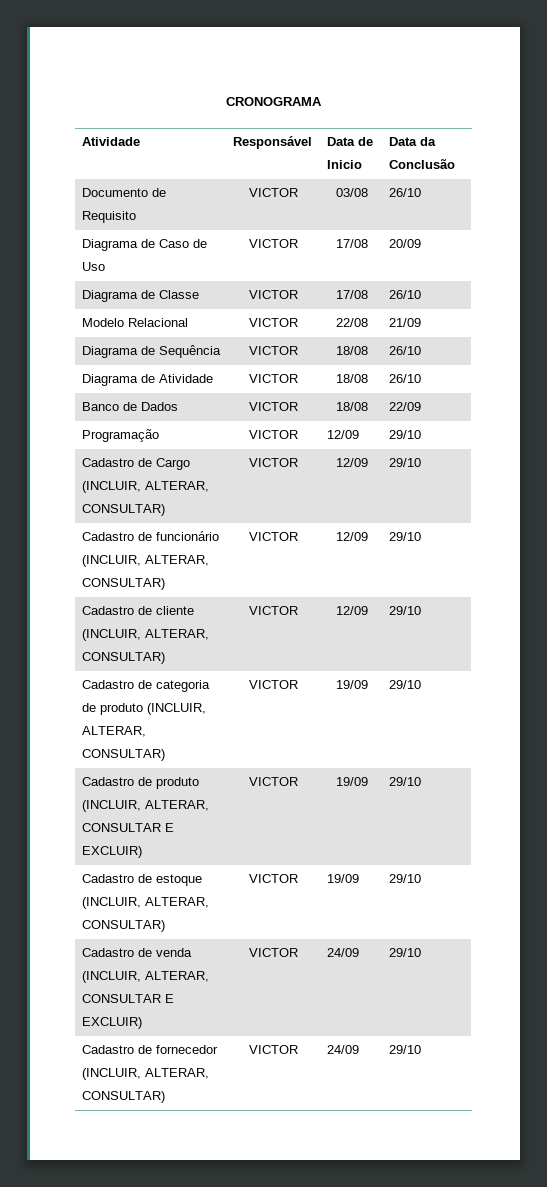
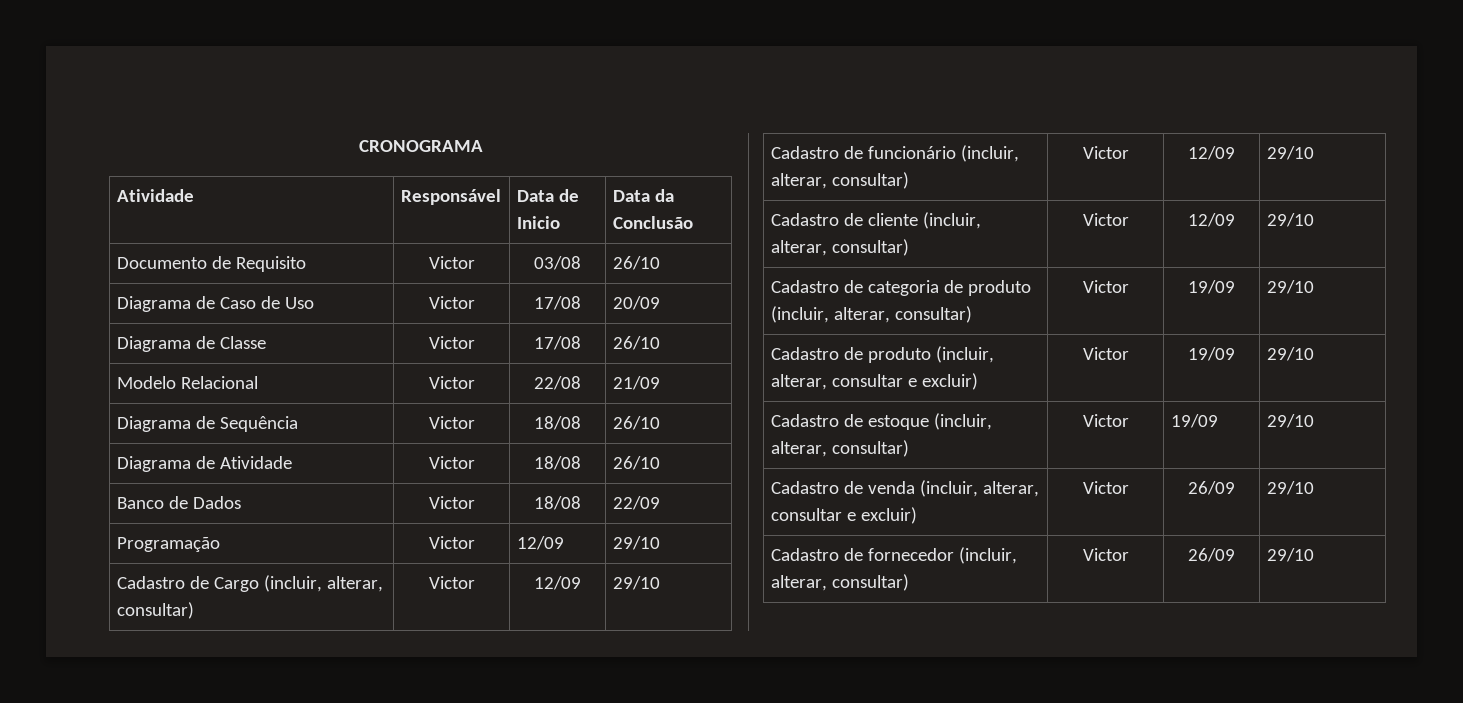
[249,188,298,197] VICTOR -> [428,256,475,269] Victor
[249,239,298,248] VICTOR -> [428,296,475,309] Victor
[249,290,298,299] VICTOR -> [428,336,475,349] Victor
[249,318,298,327] VICTOR -> [428,376,475,389] Victor
[249,346,298,355] VICTOR -> [428,416,475,429] Victor
[249,374,298,383] VICTOR -> [428,456,475,469] Victor
[249,402,298,411] VICTOR -> [428,496,475,509] Victor
[249,430,298,439] VICTOR -> [428,536,475,549] Victor
[81,481,209,493] [81,504,165,516] [249,458,298,467] (INCLUIR, ALTERAR, CONSULTAR) | VICTOR -> [263,575,383,592] [116,602,194,619] [428,576,475,589] (incluir, alterar, consultar) | Victor
[81,555,209,567] [81,578,165,590] [249,532,298,541] (INCLUIR, ALTERAR, CONSULTAR) | VICTOR -> [960,145,1019,162] [770,172,909,189] [1082,146,1129,159] (incluir, alterar, consultar) | Victor
[81,629,209,641] [81,652,165,664] [249,606,298,615] (INCLUIR, ALTERAR, CONSULTAR) | VICTOR -> [922,212,981,229] [770,239,909,256] [1082,213,1129,226] (incluir, alterar, consultar) | Victor
[146,703,206,715] [81,726,146,737] [81,749,165,761] [249,680,298,689] (INCLUIR, ALTERAR, CONSULTAR) | VICTOR -> [770,306,972,323] [1082,280,1129,293] (incluir, alterar, consultar) | Victor
[81,800,209,812] [81,823,174,832] [81,846,142,858] [249,777,298,786] (INCLUIR, ALTERAR, CONSULTAR E EXCLUIR) | VICTOR -> [935,346,994,363] [770,373,978,390] [1082,347,1129,360] (incluir, alterar, consultar e excluir) | Victor
[81,897,209,909] [81,920,165,932] [249,874,298,883] (INCLUIR, ALTERAR, CONSULTAR) | VICTOR -> [933,413,992,430] [770,440,909,457] [1082,414,1129,427] (incluir, alterar, consultar) | Victor
[81,971,209,983] [81,994,174,1003] [81,1017,142,1029] [249,948,298,957] [326,948,359,957] (INCLUIR, ALTERAR, CONSULTAR E EXCLUIR) | VICTOR | 24/09 -> [919,480,1039,497] [770,507,917,524] [1082,481,1129,494] [1188,481,1235,495] (incluir, alterar, consultar e excluir) | Victor | 26/09
[81,1068,209,1080] [81,1091,165,1103] [249,1045,298,1054] [326,1045,359,1054] (INCLUIR, ALTERAR, CONSULTAR) | VICTOR | 24/09 -> [958,547,1017,564] [770,574,909,591] [1082,548,1129,561] [1188,548,1235,562] (incluir, alterar, consultar) | Victor | 26/09

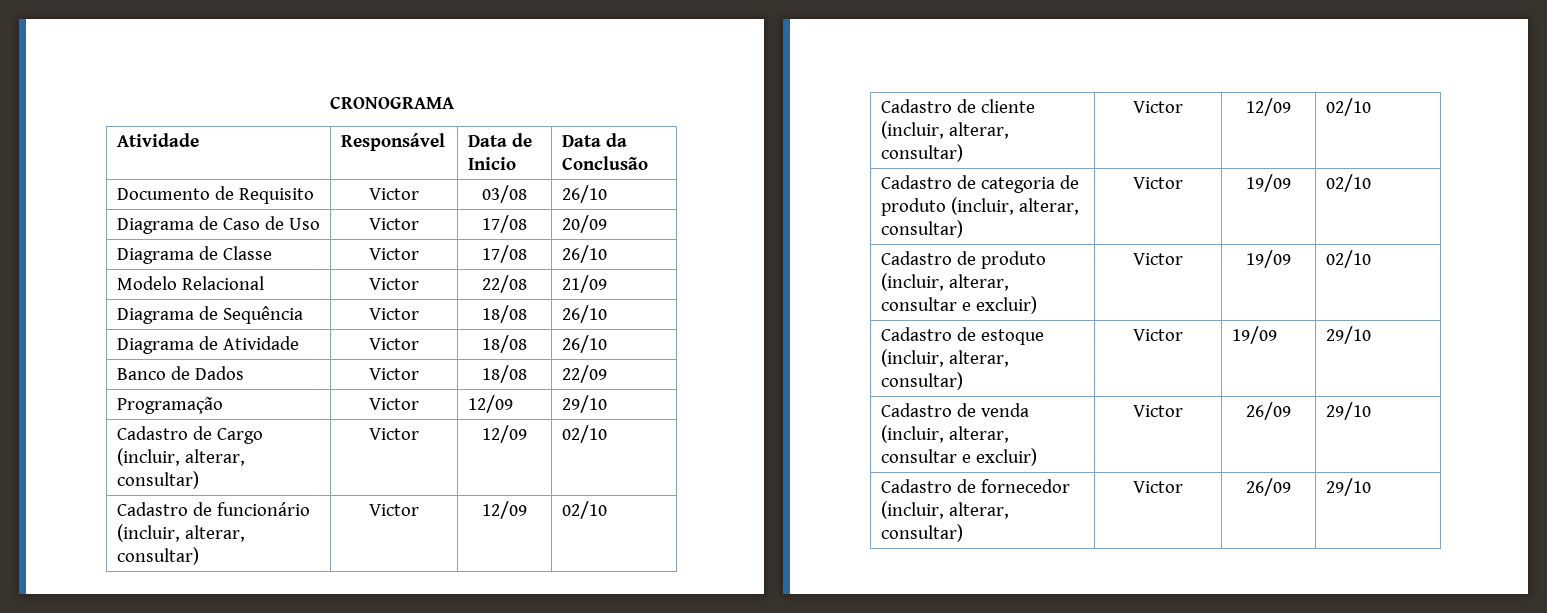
[612,576,660,590] 29/10 -> [561,425,607,443] 02/10
[1266,146,1314,160] 29/10 -> [561,501,607,519] 02/10
[1266,213,1314,227] 29/10 -> [1325,98,1371,116] 02/10
[1266,280,1314,294] 29/10 -> [1325,174,1371,192] 02/10
[1266,347,1314,361] 29/10 -> [1325,250,1371,268] 02/10

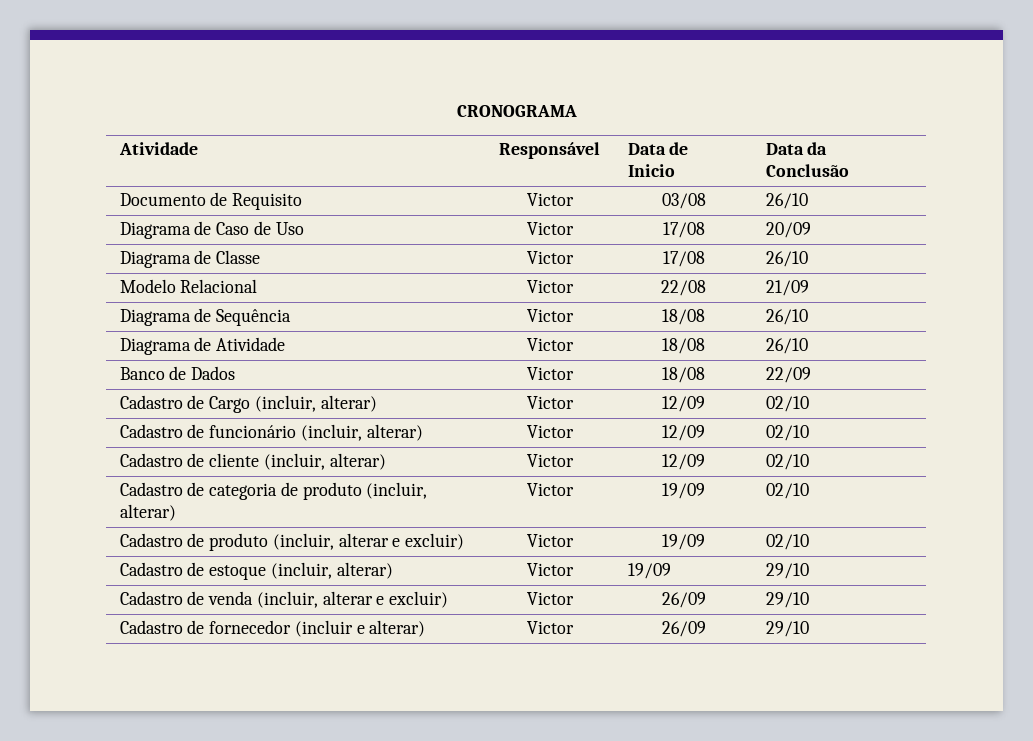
[116,397,223,414] [369,398,419,410] [467,395,513,413] [561,395,607,413] // Programação | Victor | 12/09 | 29/10 -> (811, 375) none
[184,449,245,466] [116,471,199,489] alterar, consultar) -> [320,395,377,412] alterar)
[184,525,245,542] [116,547,199,565] alterar, consultar) -> [366,424,423,441] alterar)
[948,122,1009,139] [880,144,963,162] alterar, consultar) -> [329,453,386,470] alterar)
[1018,198,1079,215] [880,220,963,238] alterar, consultar) -> [119,504,176,521] alterar)
[948,274,1009,291] [880,297,957,311] alterar, consultar -> [338,533,389,547] alterar
[948,350,1009,367] [880,372,963,390] alterar, consultar) -> [336,562,393,579] alterar)
[948,426,1009,443] [880,449,957,463] alterar, consultar -> [322,591,373,605] alterar
[880,501,1009,519] [880,524,963,542] (incluir, alterar, consultar) -> [294,620,426,637] (incluir e alterar)

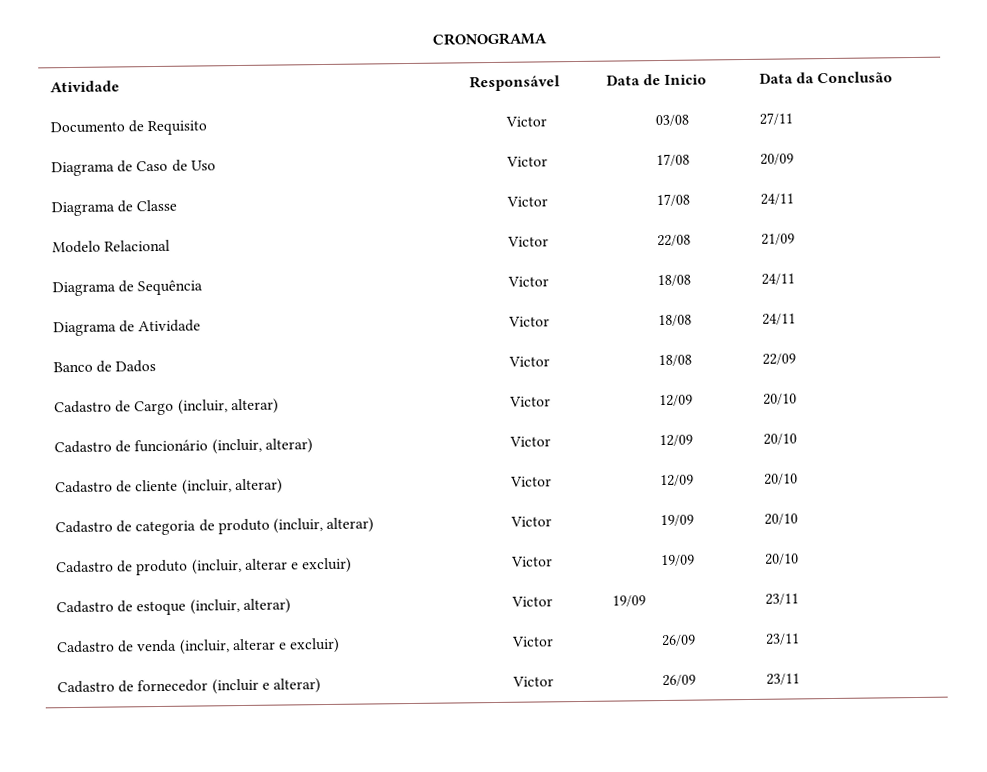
[765,193,808,209] 26/10 -> [758,112,793,125] 27/11
[765,251,808,267] 26/10 -> [759,193,794,205] 24/11
[765,309,808,325] 26/10 -> [760,273,795,285] 24/11
[765,338,808,354] 26/10 -> [761,313,796,325] 24/11
[765,396,809,412] 02/10 -> [762,393,797,405] 20/10
[765,425,809,441] 02/10 -> [762,433,797,445] 20/10
[765,454,809,470] 02/10 -> [763,473,798,485] 20/10
[765,483,809,499] 02/10 -> [763,513,798,525] 20/10
[765,534,809,550] 02/10 -> [764,553,799,565] 20/10
[765,563,809,579] 29/10 -> [764,593,799,605] 23/11
[765,592,809,608] 29/10 -> [764,633,800,645] 23/11
[765,621,809,637] 29/10 -> [765,673,800,685] 23/11

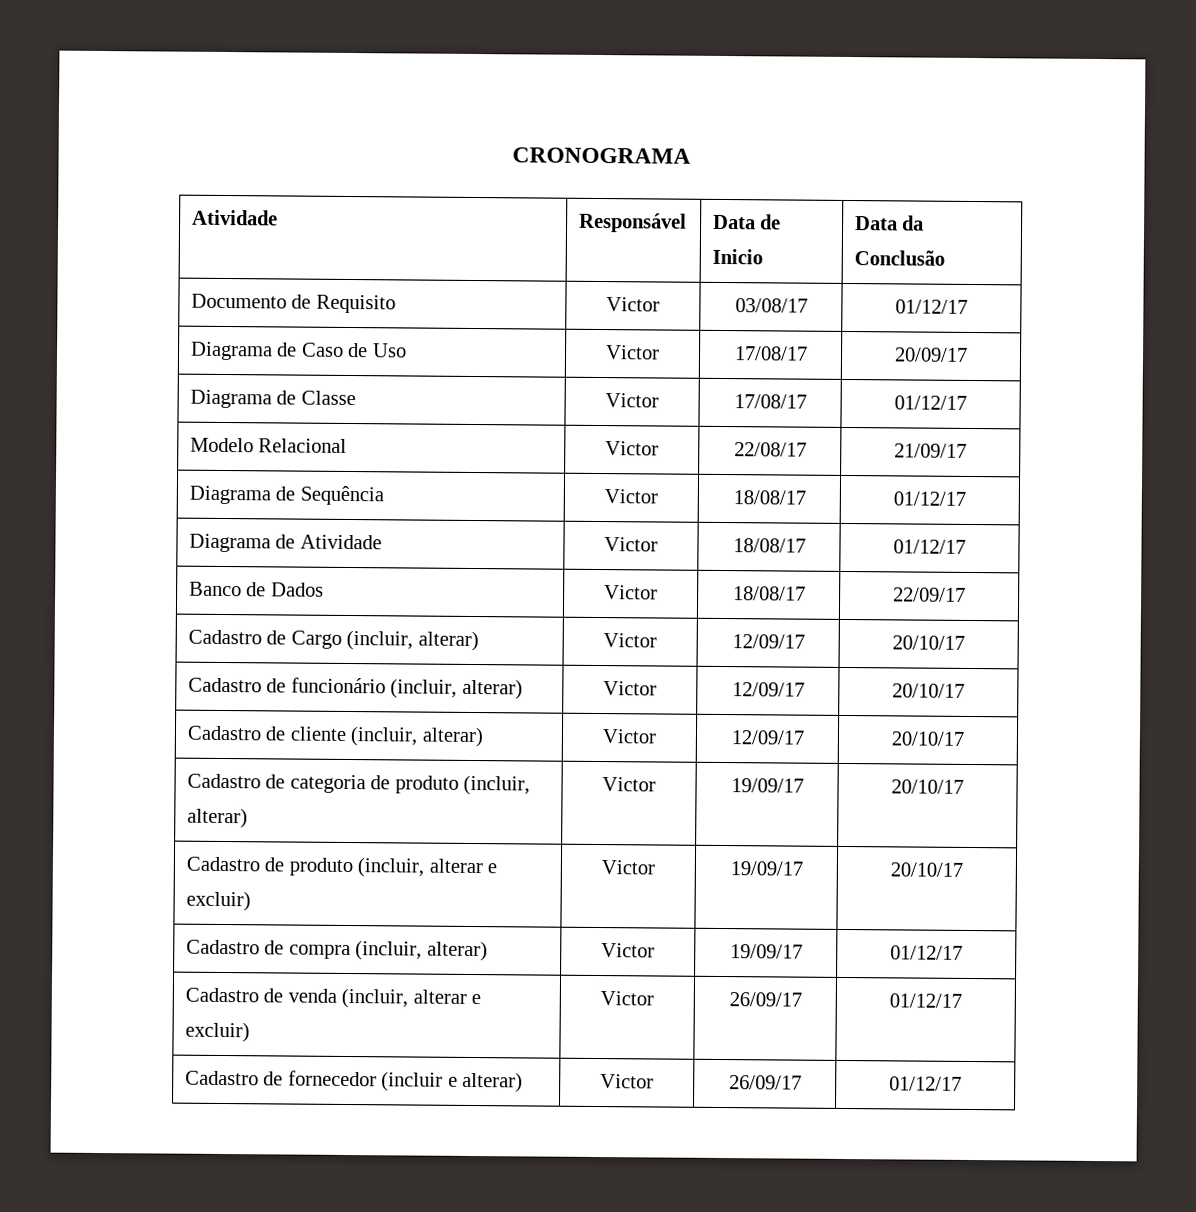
[654,114,689,127] [758,112,793,125] 03/08 | 27/11 -> [734,298,808,313] [895,299,968,314] 03/08/17 | 01/12/17
[655,153,690,167] [759,153,794,165] 17/08 | 20/09 -> [733,346,808,361] [894,347,968,362] 17/08/17 | 20/09/17
[655,193,690,207] [759,193,794,205] 17/08 | 24/11 -> [733,394,807,409] [894,395,967,410] 17/08/17 | 01/12/17
[656,234,691,247] [760,233,795,245] 22/08 | 21/09 -> [733,442,807,457] [894,443,967,458] 22/08/17 | 21/09/17
[656,274,691,287] [760,273,795,285] 18/08 | 24/11 -> [732,490,806,505] [893,491,966,506] 18/08/17 | 01/12/17
[657,314,692,327] [761,313,796,325] 18/08 | 24/11 -> [732,538,806,553] [893,539,966,554] 18/08/17 | 01/12/17
[657,354,692,367] [761,353,796,365] 18/08 | 22/09 -> [732,586,806,601] [893,587,966,602] 18/08/17 | 22/09/17
[658,394,693,407] [762,393,797,405] 12/09 | 20/10 -> [731,634,805,649] [892,635,965,650] 12/09/17 | 20/10/17
[658,434,693,447] [762,433,797,445] 12/09 | 20/10 -> [731,682,805,697] [892,683,965,698] 12/09/17 | 20/10/17
[659,474,694,487] [763,473,798,485] 12/09 | 20/10 -> [730,730,805,745] [891,731,965,746] 12/09/17 | 20/10/17
[659,514,694,527] [763,513,798,525] 19/09 | 20/10 -> [730,778,804,793] [891,779,964,794] 19/09/17 | 20/10/17
[660,554,695,567] [764,553,799,565] [55,598,291,616] [511,596,553,607] [611,595,646,607] [764,593,799,605] 19/09 | 20/10 // Cadastro de estoque (incluir, alterar) | Victor | 19/09 | 23/11 -> [729,861,803,876] [890,862,963,877] [185,939,488,962] [601,943,655,958] [729,944,803,959] [890,945,963,960] 19/09/17 | 20/10/17 // Cadastro de compra (incluir, alterar) | Victor | 19/09/17 | 01/12/17
[660,634,696,647] [764,633,800,645] 26/09 | 23/11 -> [728,992,802,1007] [889,993,962,1008] 26/09/17 | 01/12/17
[661,674,696,687] [765,673,800,685] 26/09 | 23/11 -> [728,1075,802,1090] [889,1076,962,1091] 26/09/17 | 01/12/17

